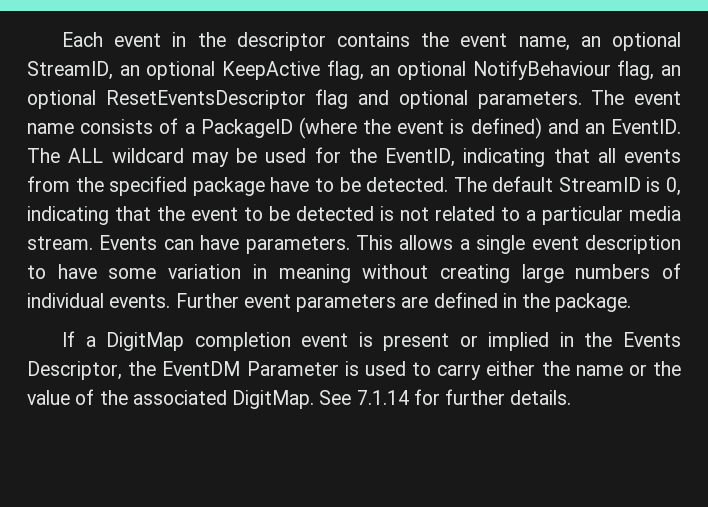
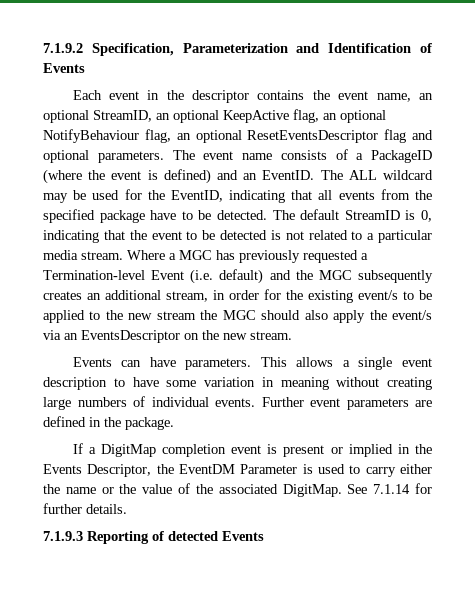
(61, 39) none -> [43,43,433,56] [43,63,85,73] 7.1.9.2 Specification, Parameterization and Identification of Events //
(93, 243) none -> [127,250,368,263] [43,269,433,284] [43,289,432,303] [43,310,432,323] [43,330,292,343] Where a MGC has previously requested a Termination-level Event (i.e. default) and the MGC subsequently creates an additional stream, in order for the existing event/s to be applied to the new stream the MGC should also apply the event/s via an EventsDescriptor on the new stream. //
(572, 397) none -> [43,531,264,544] // 7.1.9.3 Reporting of detected Events

